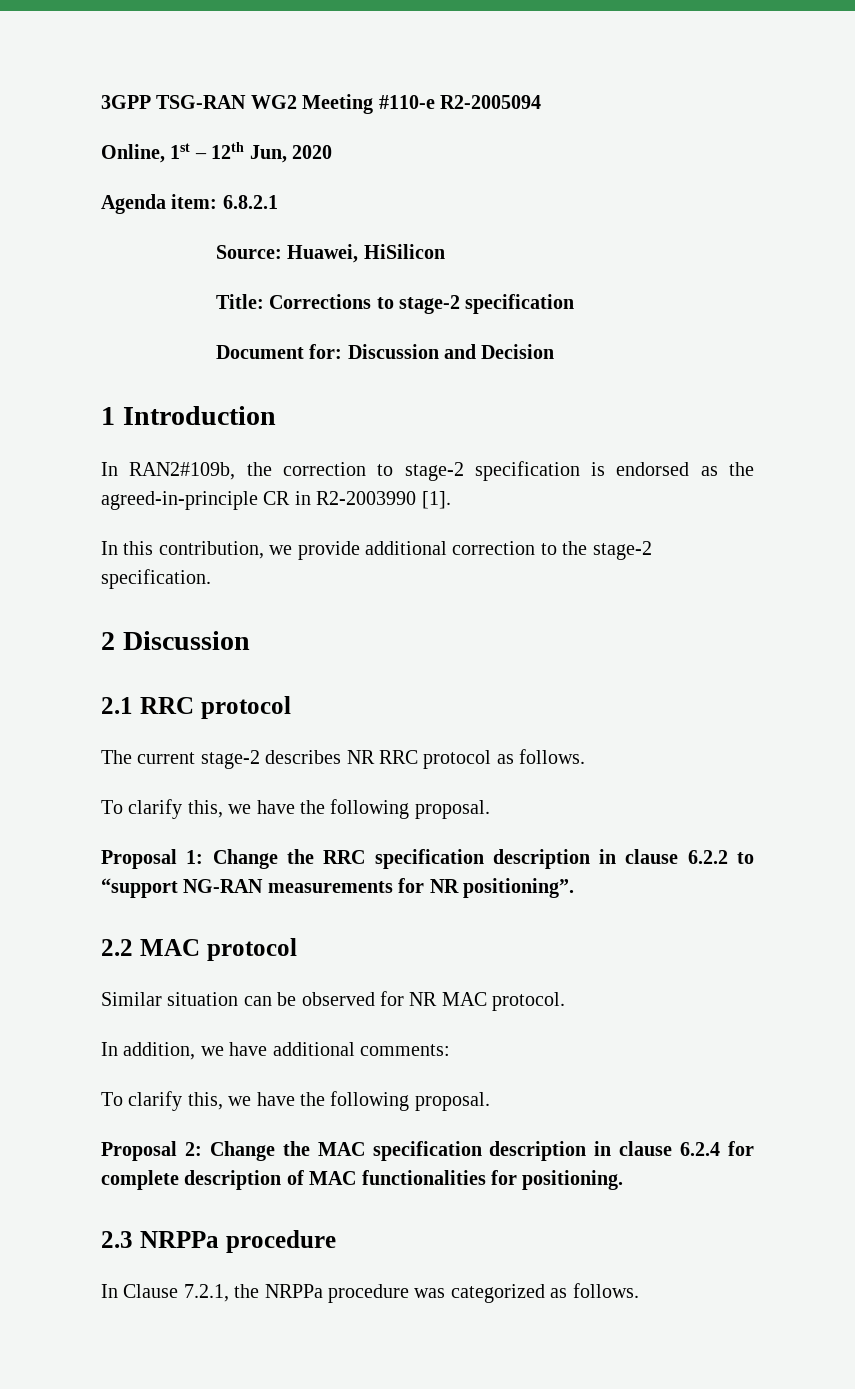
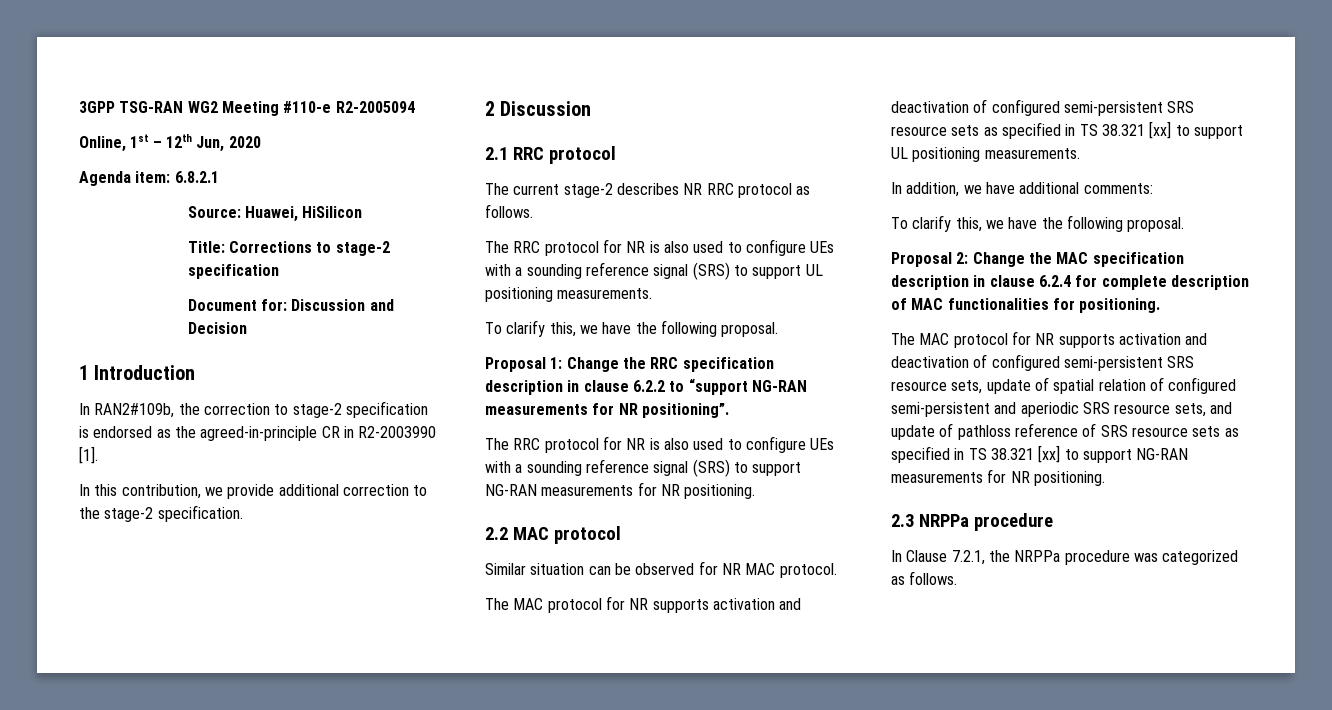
(586, 756) none -> [485,239,835,256] [485,262,823,280] [485,287,653,302] // The RRC protocol for NR is also used to configure UEs with a sounding reference signal (SRS) to support UL positioning measurements.
(574, 888) none -> [485,436,835,453] [485,459,802,477] [485,482,756,499] // The RRC protocol for NR is also used to configure UEs with a sounding reference signal (SRS) to support NG-RAN measurements for NR positioning.
(566, 1001) none -> [485,596,802,613] [891,99,1195,116] [891,121,1243,139] [891,147,1080,162] // The MAC protocol for NR supports activation and deactivation of configured semi-persistent SRS resource sets as specified in TS 38.321 [xx] to support UL positioning measurements.
(624, 1180) none -> [891,331,1208,348] [891,354,1195,371] [891,377,1237,394] [891,402,1232,417] [891,423,1239,440] [891,445,1189,463] [891,469,1105,486] // The MAC protocol for NR supports activation and deactivation of configured semi-persistent SRS resource sets, update of spatial relation of configured semi-persistent and aperiodic SRS resource sets, and update of pathloss reference of SRS resource sets as specified in TS 38.321 [xx] to support NG-RAN measurements for NR positioning.

